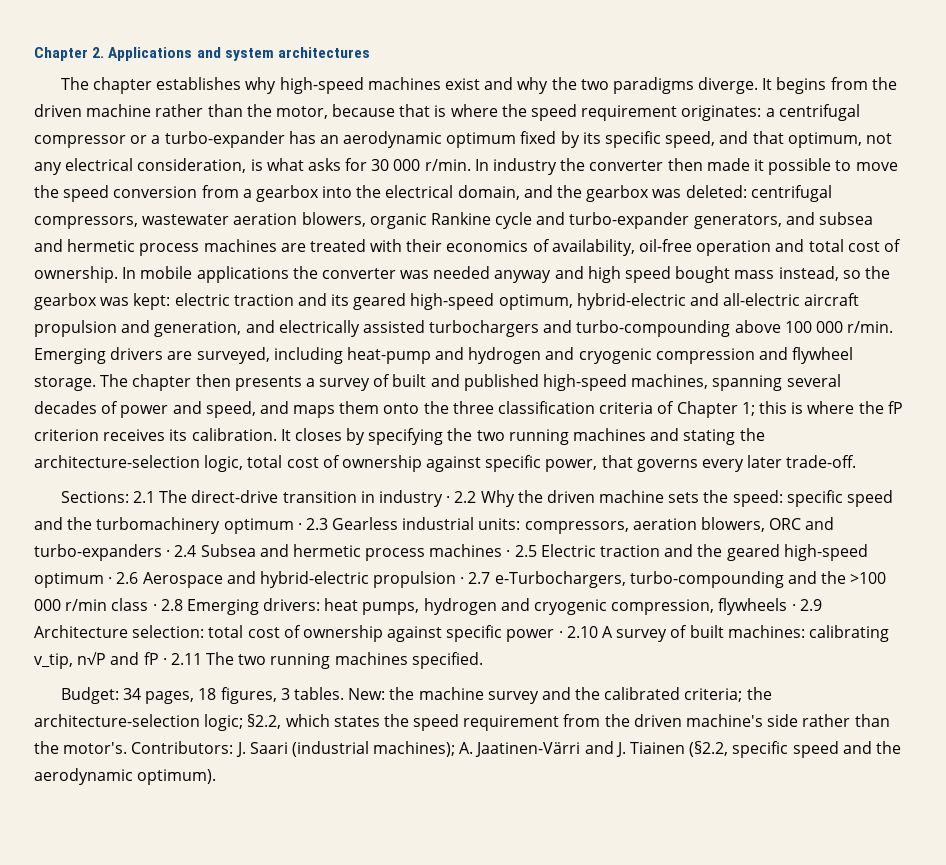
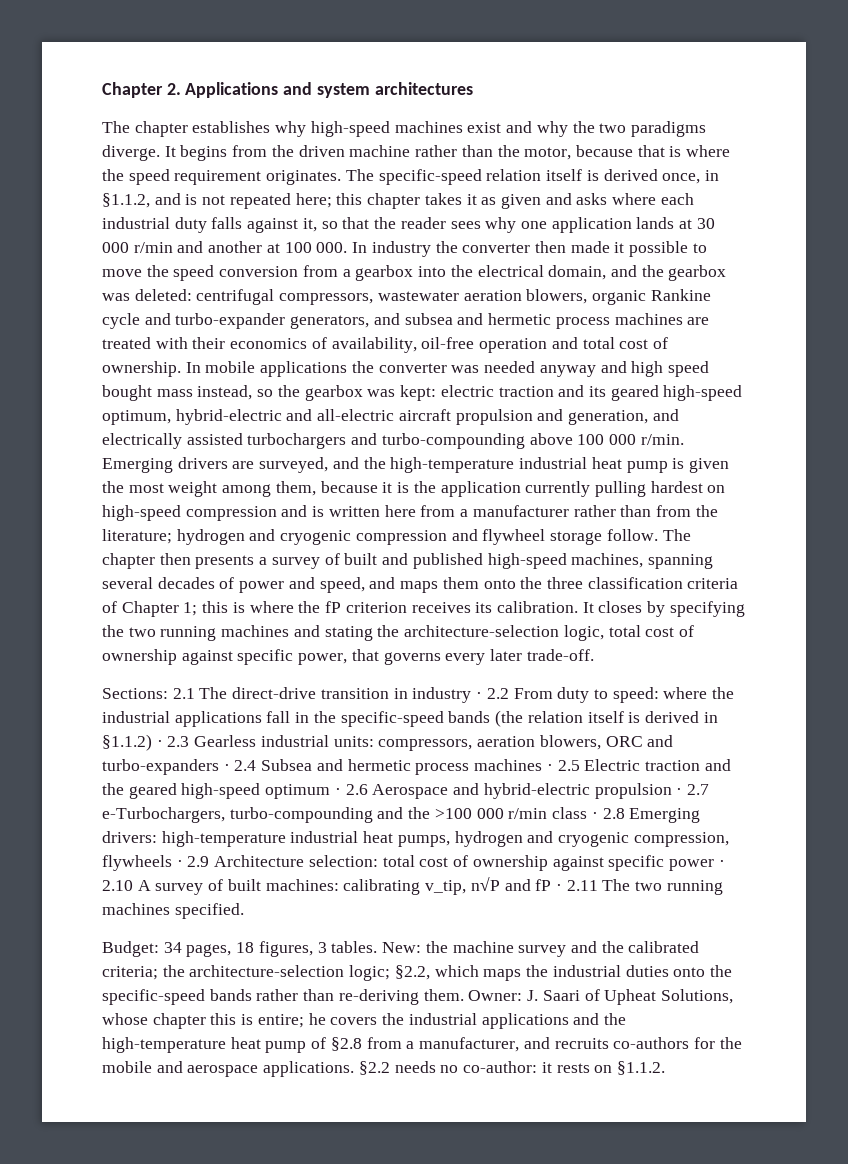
[681,104,860,121] [34,131,892,148] [34,158,471,175] originates: a centrifugal compressor or a turbo-expander has an aerodynamic optimum fixed by its specific speed, and that optimum, not any electrical consideration, is what asks for 30 000 r/min. -> [266,169,719,185] [102,193,694,209] [102,217,715,233] [102,241,348,253] originates. The specific-speed relation itself is derived once, in §1.1.2, and is not repeated here; this chapter takes it as given and asks where each industrial duty falls against it, so that the reader sees why one application lands at 30 000 r/min and another at 100 000.
[273,347,465,364] including heat-pump and -> [332,457,729,473] [102,481,726,497] [102,505,718,521] [102,529,172,544] and the high-temperature industrial heat pump is given the most weight among them, because it is the application currently pulling hardest on high-speed compression and is written here from a manufacturer rather than from the literature;
[34,376,96,391] storage. -> [550,529,658,545] storage follow.
[480,490,894,507] [34,517,294,534] Why the driven machine sets the speed: specific speed and the turbomachinery optimum -> [513,687,735,703] [102,710,718,727] [102,734,152,751] From duty to speed: where the industrial applications fall in the specific-speed bands (the relation itself is derived in §1.1.2)
(321, 604) none -> [161,831,359,847] high-temperature industrial
[333,714,890,731] [34,741,901,758] [34,768,217,785] states the speed requirement from the driven machine's side rather than the motor's. Contributors: J. Saari (industrial machines); A. Jaatinen-Värri and J. Tiainen (§2.2, specific speed and the aerodynamic optimum). -> [483,965,732,981] [102,989,733,1005] [102,1013,626,1029] [102,1037,742,1053] [102,1061,665,1077] maps the industrial duties onto the specific-speed bands rather than re-deriving them. Owner: J. Saari of Upheat Solutions, whose chapter this is entire; he covers the industrial applications and the high-temperature heat pump of §2.8 from a manufacturer, and recruits co-authors for the mobile and aerospace applications. §2.2 needs no co-author: it rests on §1.1.2.

